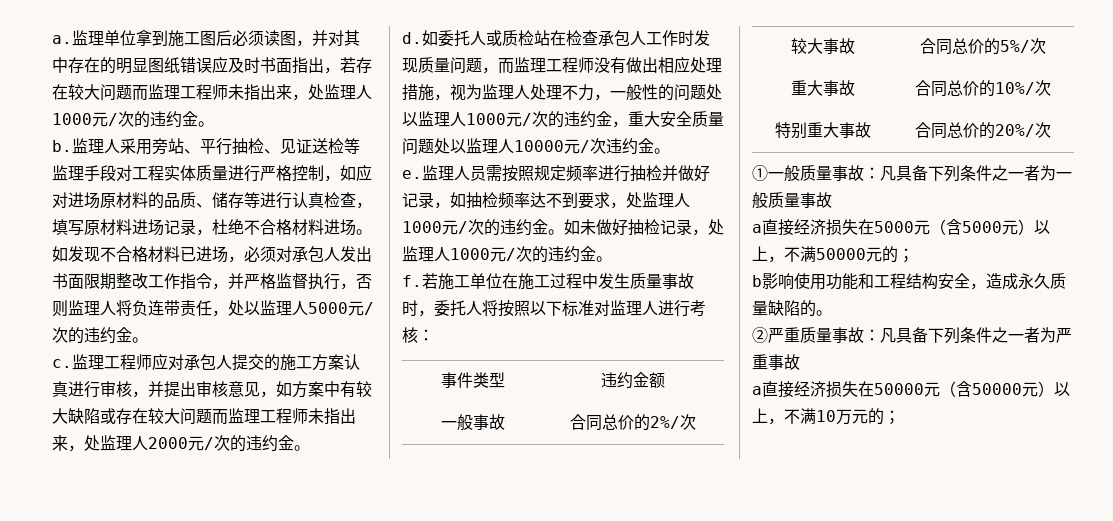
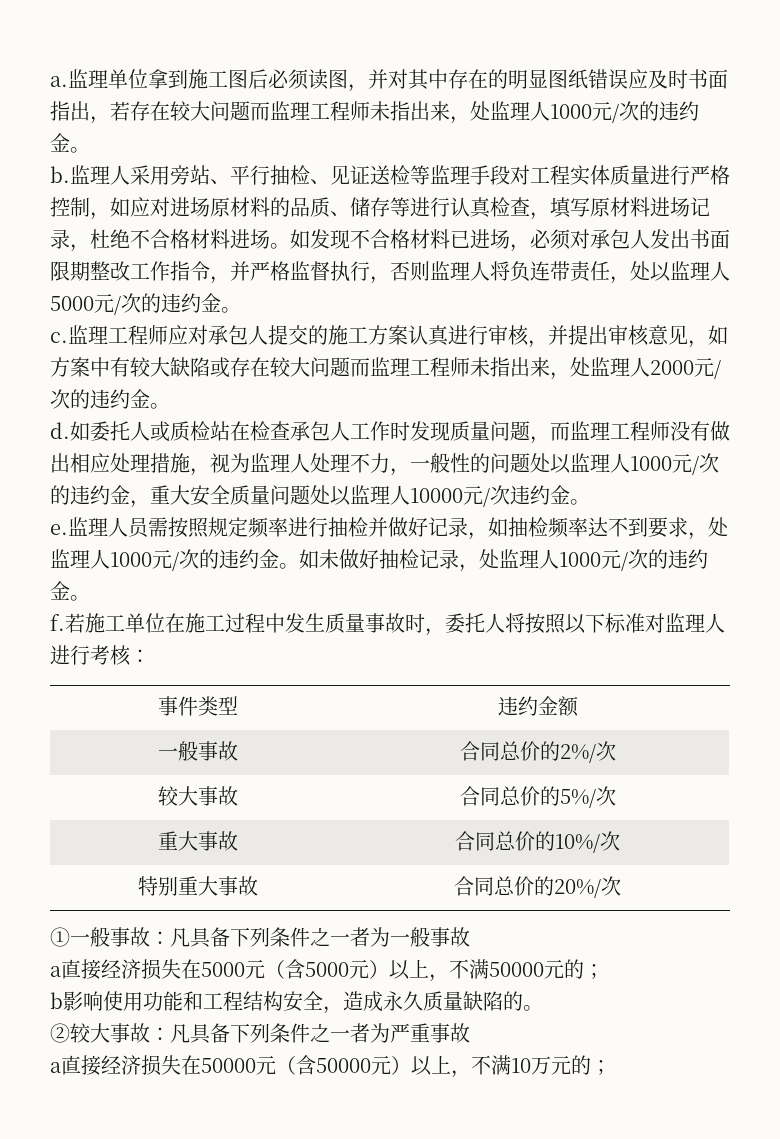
[800,165,832,181] 质量 -> (110, 937) none
[768,192,800,208] 质量 -> (430, 937) none
[768,327,832,343] 严重质量 -> [70,1023,110,1043] 较大

